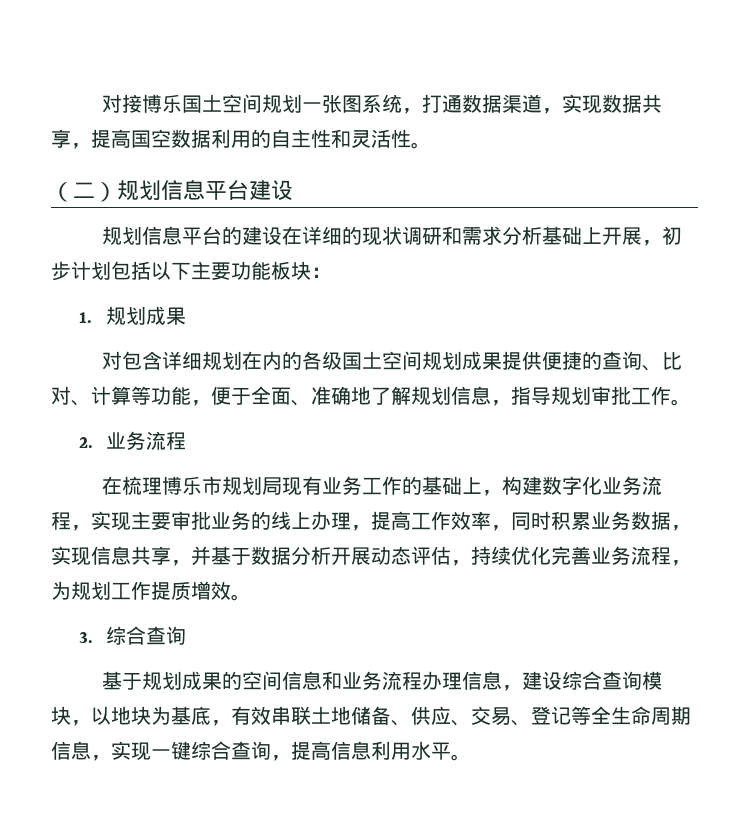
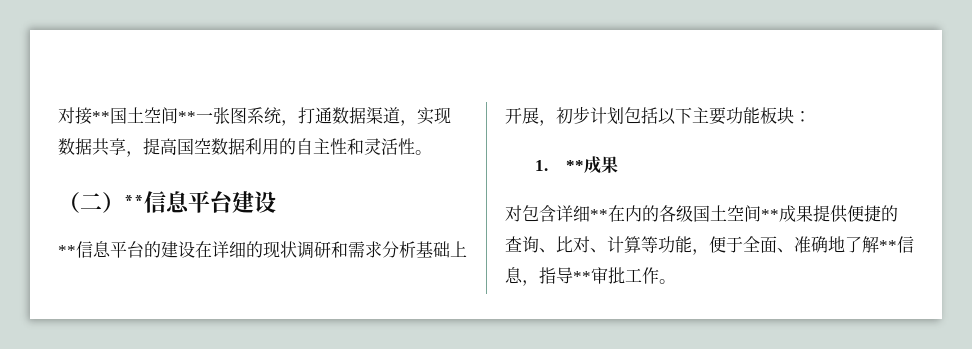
[141,94,302,113] 博乐国土空间规划 -> [92,107,196,124] **国土空间**
[117,180,161,201] 规划 -> [124,195,144,210] **
[101,226,142,245] 规划 -> [58,245,76,256] **
[106,306,147,325] 规划 -> [565,160,584,171] **
[201,351,242,370] 规划 -> [590,209,608,220] **
[421,351,462,370] 规划 -> [761,209,779,220] **
[411,386,451,405] 规划 -> [879,240,897,251] **
[551,386,591,405] 规划 -> [573,271,591,282] **
[78,431,187,450] [101,476,662,496] [51,511,691,531] [51,546,691,566] [51,581,251,601] [78,626,187,645] [101,671,662,691] [51,706,691,726] [51,741,471,761] // 2.业务流程 // 在梳理博乐市规划局现有业务工作的基础上，构建数字化业务流程，实现主要审批业务的线上办理，提高工作效率，同时积累业务数据，实现信息共享，并基于数据分析开展动态评估，持续优化完善业务流程，为规划工作提质增效。 // 3.综合查询 // 基于规划成果的空间信息和业务流程办理信息，建设综合查询模块，以地块为基底，有效串联土地储备、供应、交易、登记等全生命周期信息，实现一键综合查询，提高信息利用水平。 -> (676, 281) none

